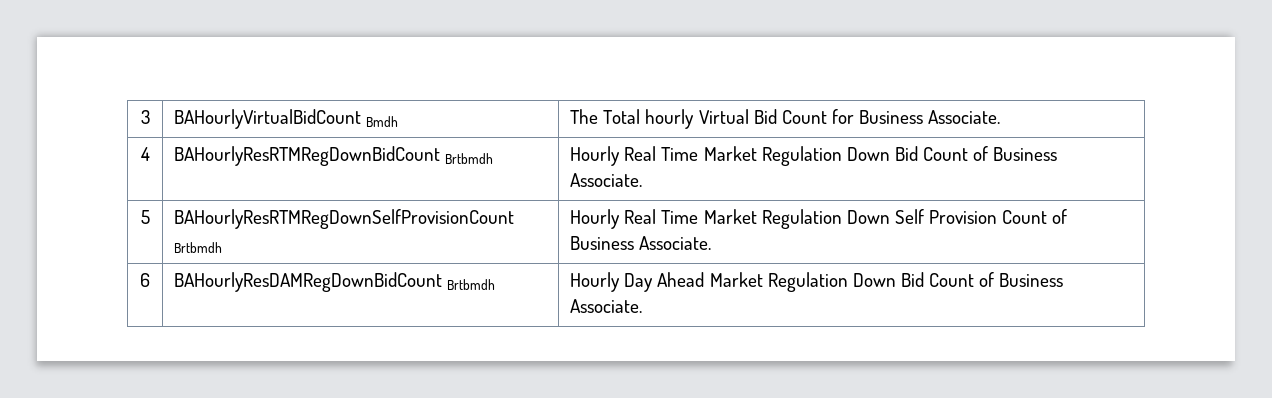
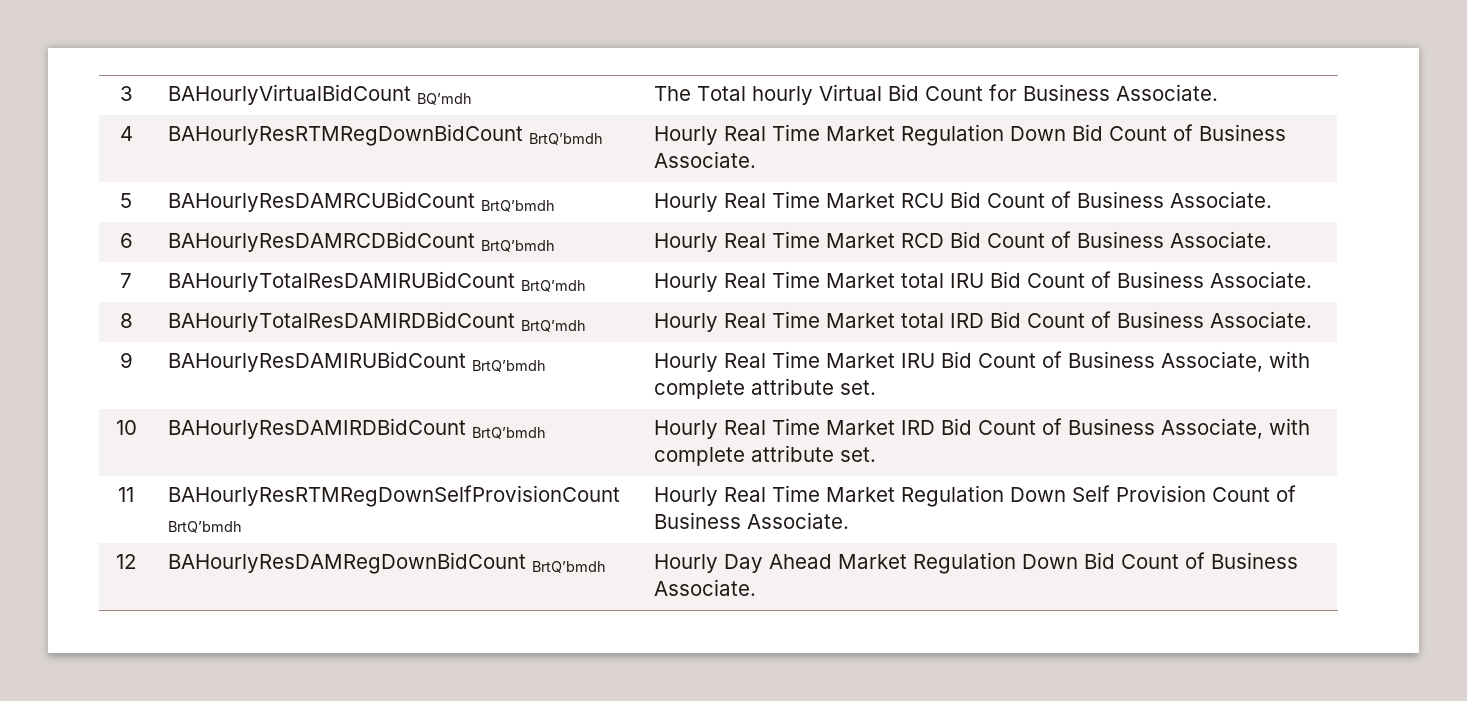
[366,116,399,127] Bmdh -> [416,93,472,105] BQ’mdh
[445,153,494,164] Brtbmdh -> [528,133,603,145] BrtQ’bmdh
(150, 217) none -> [167,191,555,212] [653,191,1272,212] [119,233,133,248] [167,231,555,252] [653,231,1272,252] [120,273,132,288] [167,271,586,292] [653,271,1312,292] [119,313,133,328] [167,311,586,332] [653,311,1312,332] [119,352,133,368] [167,351,546,372] [653,351,1310,372] [653,378,876,399] [115,420,137,435] [167,418,546,439] [653,418,1310,439] [653,445,876,466] [118,487,134,502] | BAHourlyResDAMRCUBidCount BrtQ’bmdh | Hourly Real Time Market RCU Bid Count of Business Associate. // 6 | BAHourlyResDAMRCDBidCount BrtQ’bmdh | Hourly Real Time Market RCD Bid Count of Business Associate. // 7 | BAHourlyTotalResDAMIRUBidCount BrtQ’mdh | Hourly Real Time Market total IRU Bid Count of Business Associate. // 8 | BAHourlyTotalResDAMIRDBidCount BrtQ’mdh | Hourly Real Time Market total IRD Bid Count of Business Associate. // 9 | BAHourlyResDAMIRUBidCount BrtQ’bmdh | Hourly Real Time Market IRU Bid Count of Business Associate, with complete attribute set. // 10 | BAHourlyResDAMIRDBidCount BrtQ’bmdh | Hourly Real Time Market IRD Bid Count of Business Associate, with complete attribute set. // 11
[174,242,223,253] Brtbmdh -> [167,521,242,533] BrtQ’bmdh
[140,273,150,287] 6 -> [115,554,137,569] 12
[447,279,496,290] Brtbmdh -> [531,561,606,573] BrtQ’bmdh

